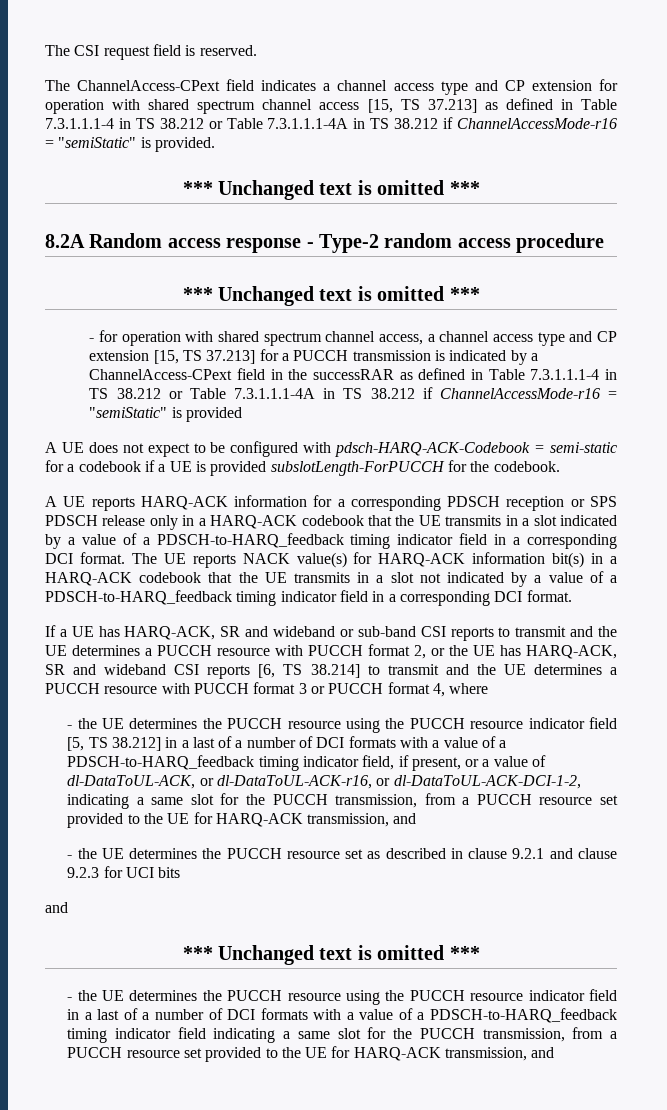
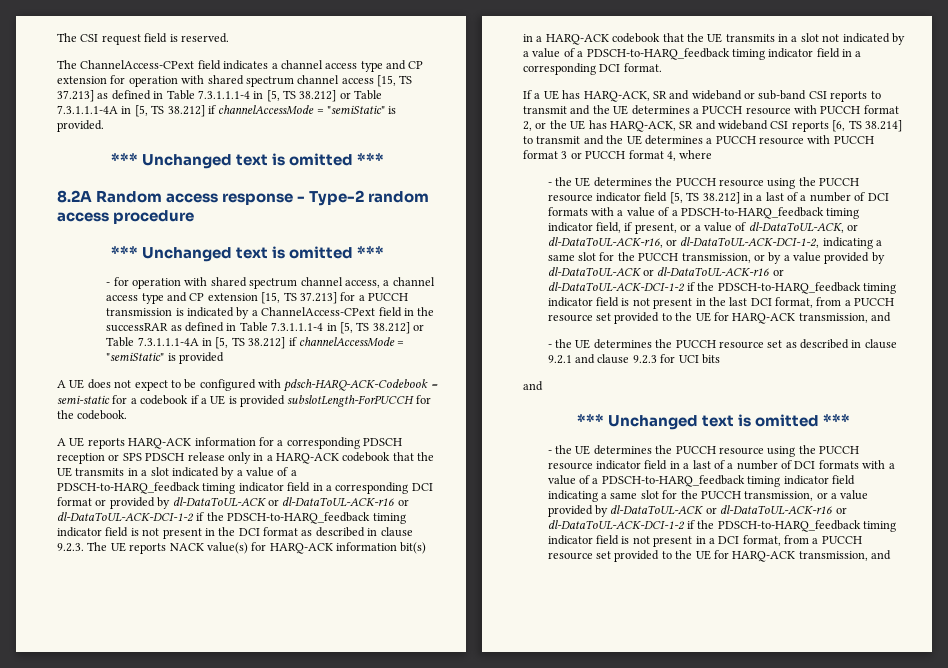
[135,117,618,129] TS 38.212 or Table 7.3.1.1.1-4A in TS 38.212 if ChannelAccessMode-r16 -> [266,90,383,102] [57,105,315,117] [5, TS 38.212] or Table 7.3.1.1.1-4A in [5, TS 38.212] if channelAccessMode
[89,387,600,399] TS 38.212 or Table 7.3.1.1.1-4A in TS 38.212 if ChannelAccessMode-r16 -> [339,322,425,334] [106,337,395,349] [5, TS 38.212] or Table 7.3.1.1.1-4A in [5, TS 38.212] if channelAccessMode
[79,552,125,564] format. -> [57,497,409,509] [57,512,406,524] [57,527,413,539] [57,543,84,552] format or provided by dl-DataToUL-ACK or dl-DataToUL-ACK-r16 or dl-DataToUL-ACK-DCI-1-2 if the PDSCH-to-HARQ_feedback timing indicator field is not present in the DCI format as described in clause 9.2.3.
(418, 801) none -> [753,252,885,264] [547,267,784,277] [547,282,897,294] [547,297,814,309] or by a value provided by dl-DataToUL-ACK or dl-DataToUL-ACK-r16 or dl-DataToUL-ACK-DCI-1-2 if the PDSCH-to-HARQ_feedback timing indicator field is not present in the last DCI format,
(565, 1035) none -> [816,490,869,500] [547,505,847,517] [547,520,897,532] [547,535,781,547] or a value provided by dl-DataToUL-ACK or dl-DataToUL-ACK-r16 or dl-DataToUL-ACK-DCI-1-2 if the PDSCH-to-HARQ_feedback timing indicator field is not present in a DCI format,

